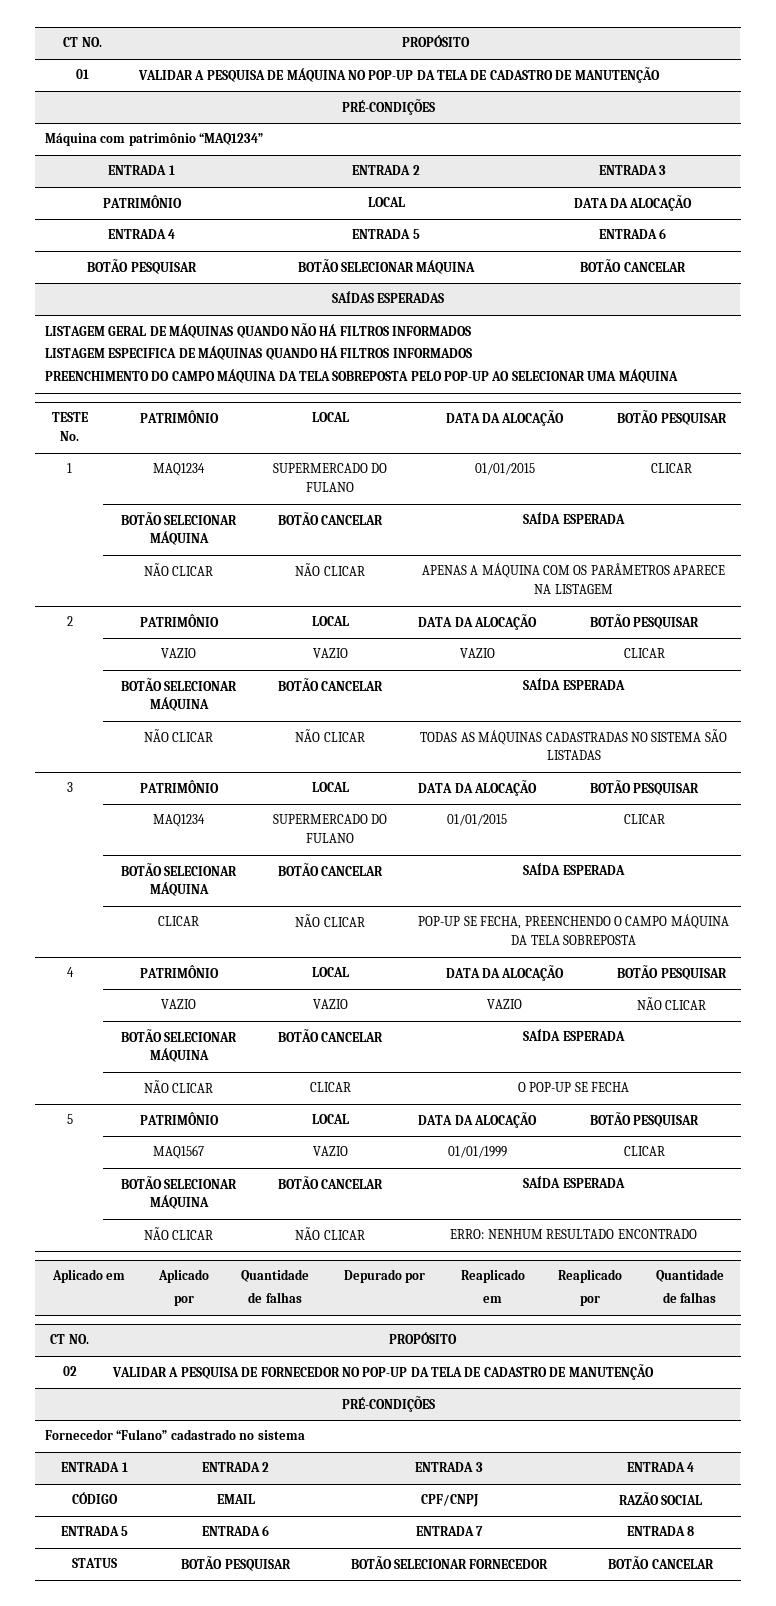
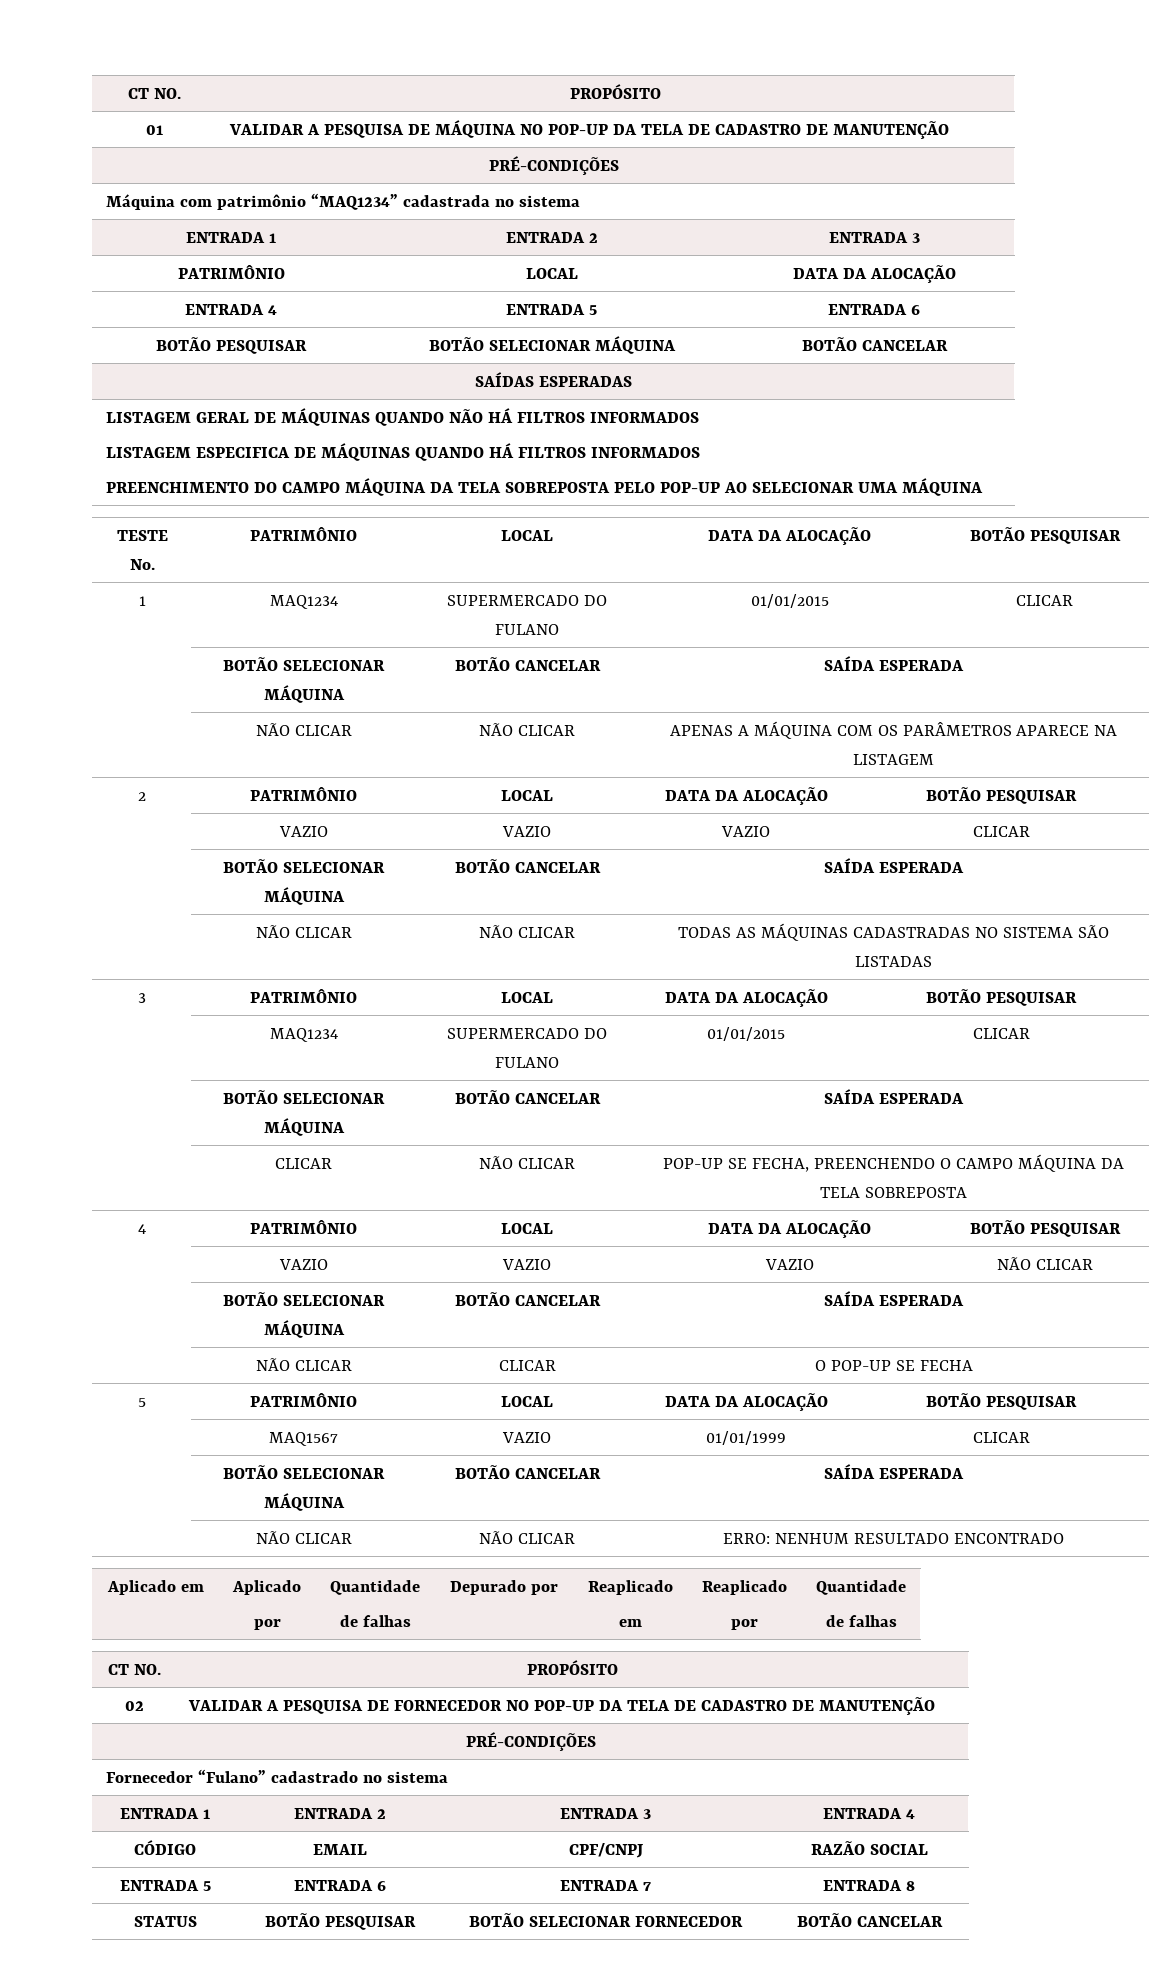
(264, 139) none -> [403,195,581,207] cadastrada no sistema

